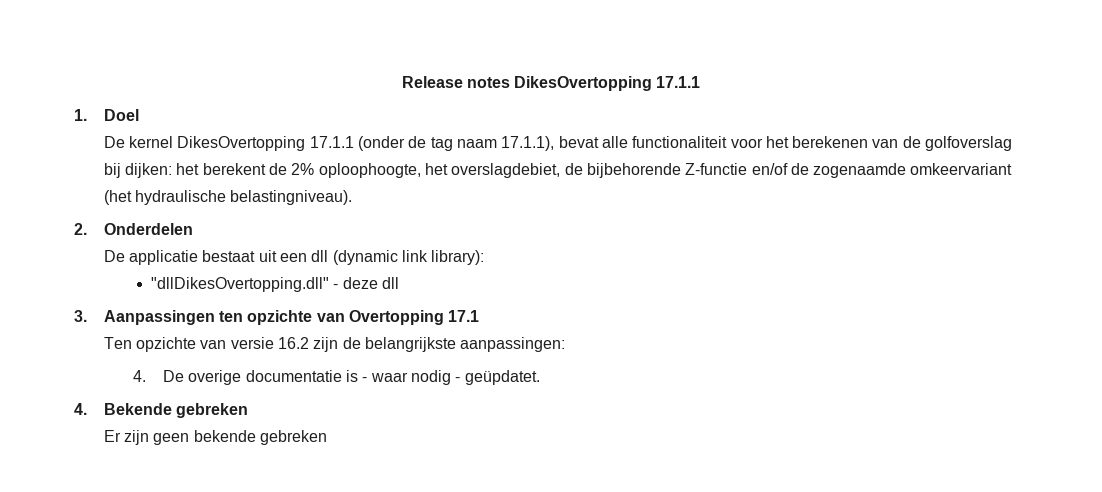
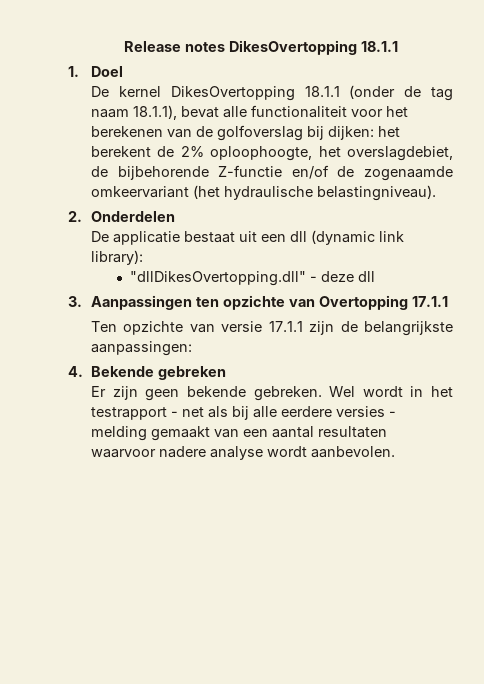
[656,76,701,88] 17.1.1 -> [360,41,398,52] 18.1.1
[309,136,354,148] 17.1.1 -> [304,86,340,97] 18.1.1
[501,136,555,151] 17.1.1), -> [133,105,178,120] 18.1.1),
[448,310,480,322] 17.1 -> [412,296,449,307] 17.1.1
[277,337,309,349] 16.2 -> [268,321,303,332] 17.1.1
[133,370,540,385] // 4. De overige documentatie is - waar nodig - geüpdatet. -> (193, 348) none
[259,430,327,445] gebreken -> [253,386,454,401] [91,406,397,420] [91,426,388,441] [91,446,396,460] gebreken. Wel wordt in het testrapport - net als bij alle eerdere versies - melding gemaakt van een aantal resultaten waarvoor nadere analyse wordt aanbevolen.

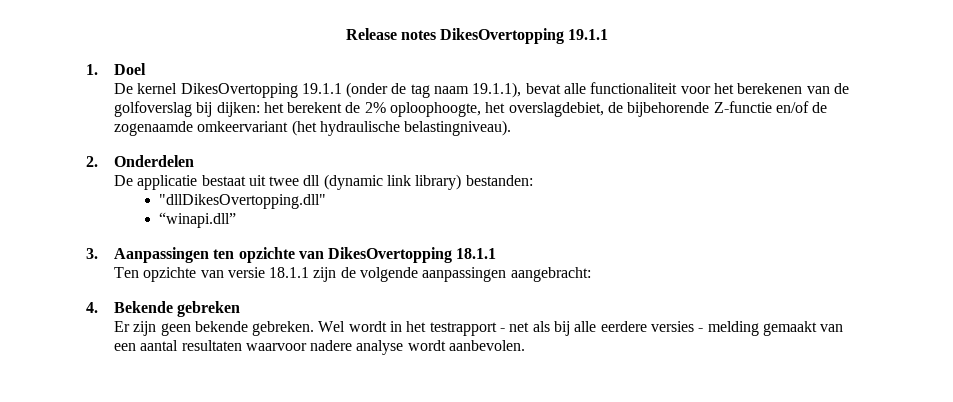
[360,41,398,52] 18.1.1 -> [568,29,609,40] 19.1.1
[304,86,340,97] 18.1.1 -> [301,83,342,94] 19.1.1
[133,105,178,120] 18.1.1), -> [472,82,522,98] 19.1.1),
[261,234,287,242] een -> [269,176,300,186] twee
[91,250,144,265] library): -> [415,174,533,190] library) bestanden:
[310,271,376,282] - deze dll -> [159,212,237,228] // “winapi.dll”
[319,295,449,310] Overtopping 17.1.1 -> [328,247,497,263] DikesOvertopping 18.1.1
[268,321,303,332] 17.1.1 -> [269,267,310,278] 18.1.1
[364,321,453,336] [91,341,193,356] belangrijkste aanpassingen: -> [360,267,591,282] volgende aanpassingen aangebracht:

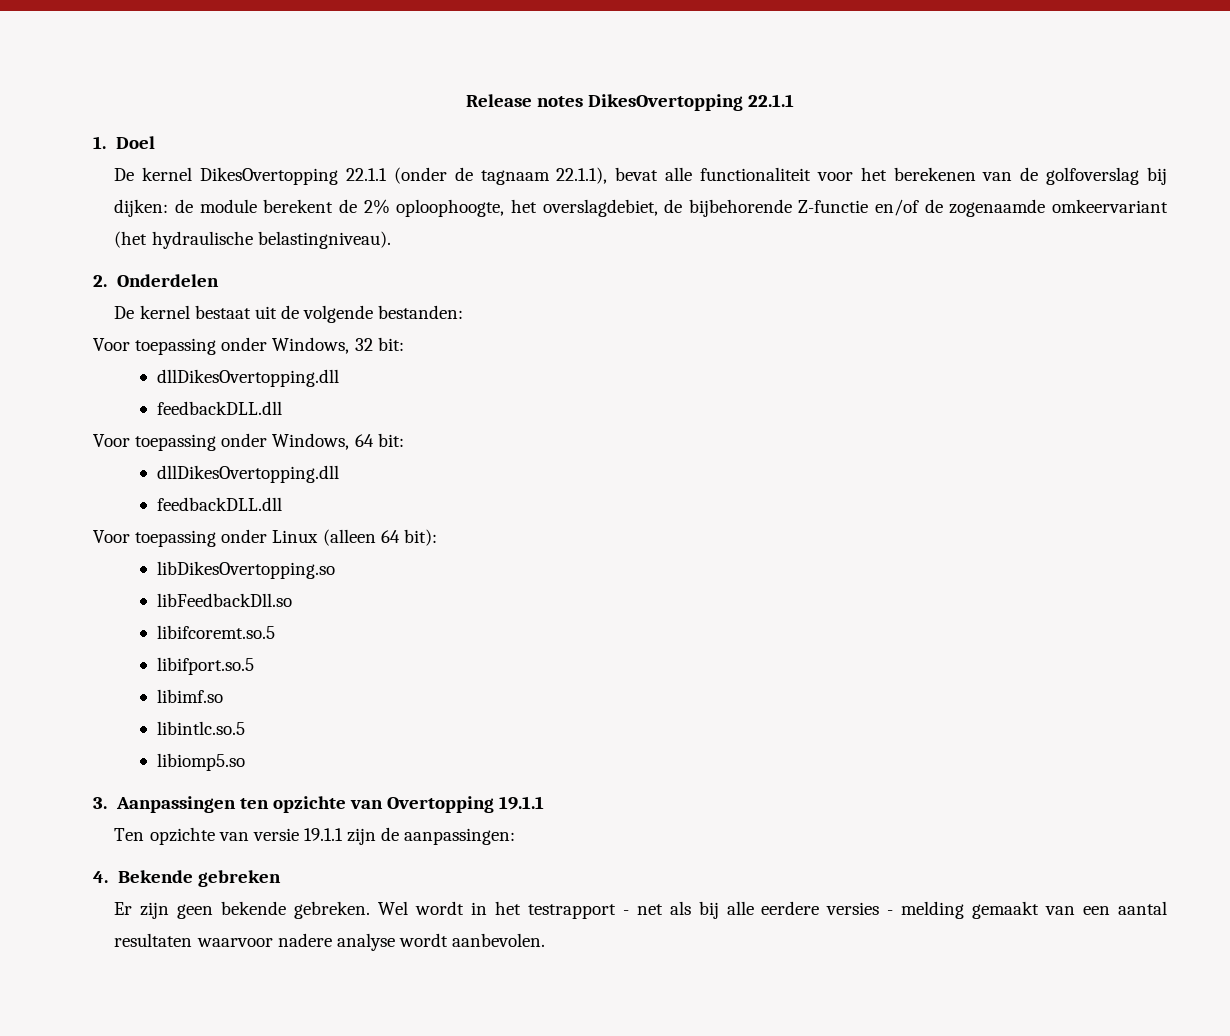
[568,29,609,40] 19.1.1 -> [748,94,795,107] 22.1.1
[301,83,342,94] 19.1.1 -> [345,168,387,181] 22.1.1
[410,82,522,98] tag naam 19.1.1), -> [480,167,608,185] tagnaam 22.1.1),
[263,102,284,113] het -> [175,199,257,213] de module
[137,175,198,190] applicatie -> [139,305,190,319] kernel
[269,174,533,190] [159,194,327,209] [159,212,237,228] twee dll (dynamic link library) bestanden: // "dllDikesOvertopping.dll" // “winapi.dll” -> [280,305,464,323] [93,337,404,355] [156,369,339,387] [156,401,282,415] [93,433,404,451] [156,465,339,483] [156,497,282,511] [93,529,437,547] [156,561,335,579] [156,593,292,607] [156,625,275,639] [156,657,254,675] [156,689,223,703] [156,721,245,735] [156,753,245,771] de volgende bestanden: // Voor toepassing onder Windows, 32 bit: // dllDikesOvertopping.dll // feedbackDLL.dll // Voor toepassing onder Windows, 64 bit: // dllDikesOvertopping.dll // feedbackDLL.dll // Voor toepassing onder Linux (alleen 64 bit): // libDikesOvertopping.so // libFeedbackDll.so // libifcoremt.so.5 // libifport.so.5 // libimf.so // libintlc.so.5 // libiomp5.so
[328,247,497,263] DikesOvertopping 18.1.1 -> [387,796,545,813] Overtopping 19.1.1
[269,267,310,278] 18.1.1 -> [303,828,343,841] 19.1.1
[360,267,591,282] volgende aanpassingen aangebracht: -> [404,828,516,845] aanpassingen:

